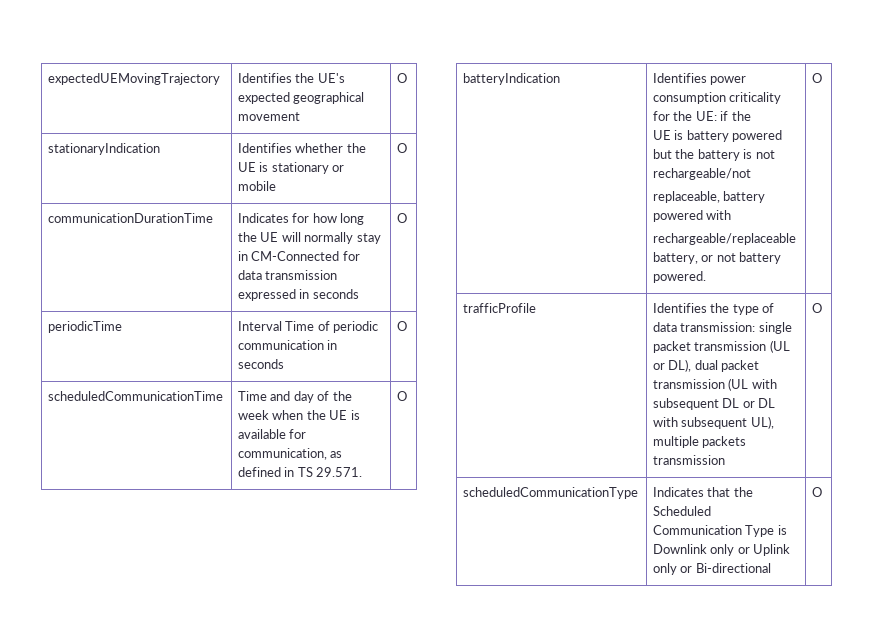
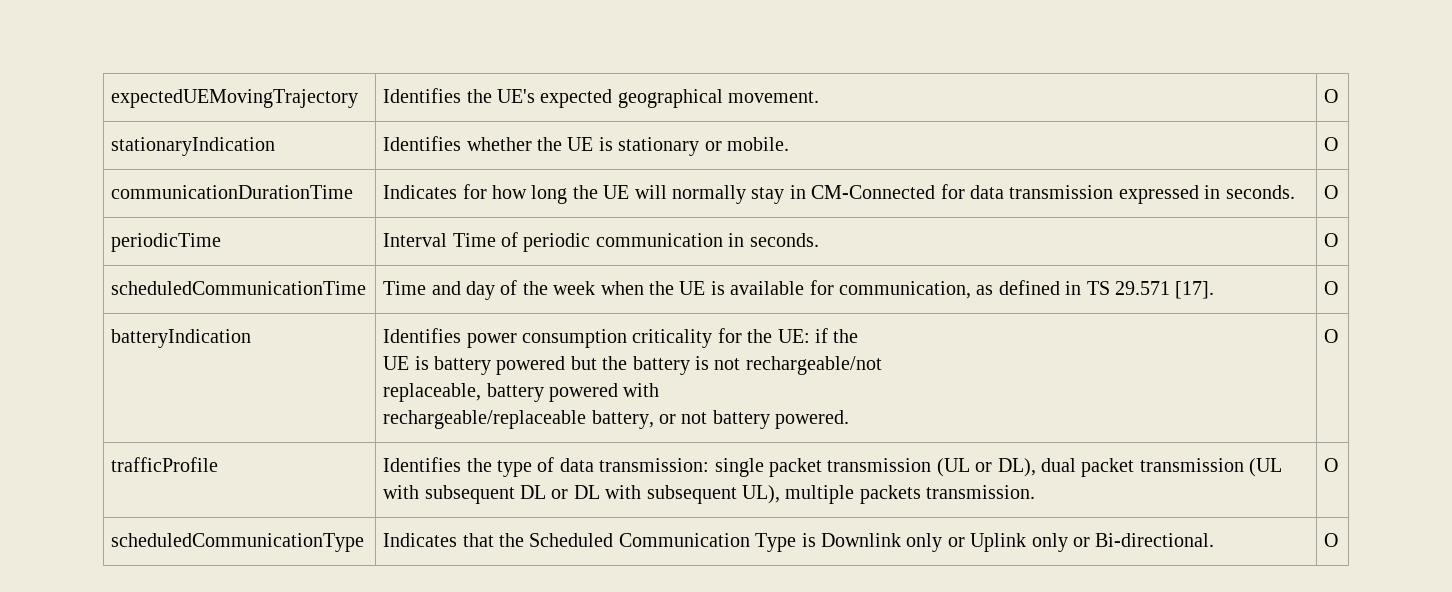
[238,112,301,121] movement -> [728,91,820,103] movement.
[238,181,277,191] mobile -> [726,137,789,151] mobile.
[312,289,359,299] seconds -> [1225,185,1295,199] seconds.
[238,359,285,369] seconds -> [749,233,819,247] seconds.
[316,467,363,477] 29.571. -> [1114,281,1215,299] 29.571 [17].
[653,455,726,465] transmission -> [926,485,1036,499] transmission.
[695,563,771,573] Bi-directional -> [1095,533,1215,547] Bi-directional.

